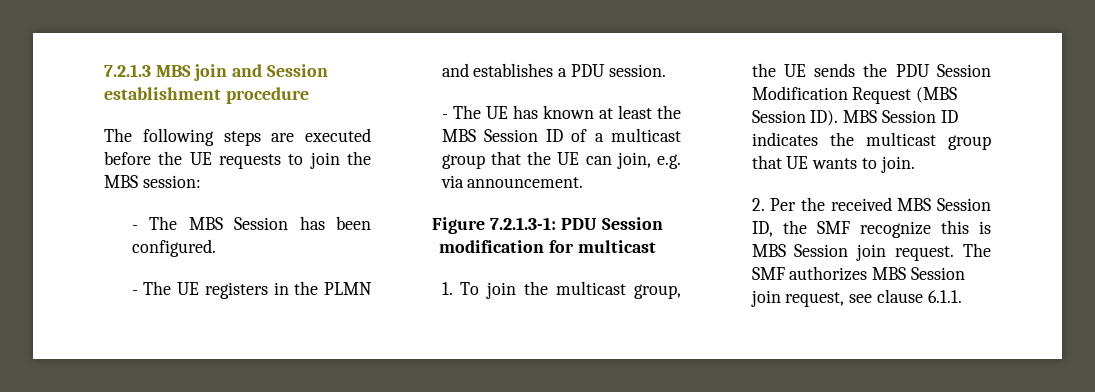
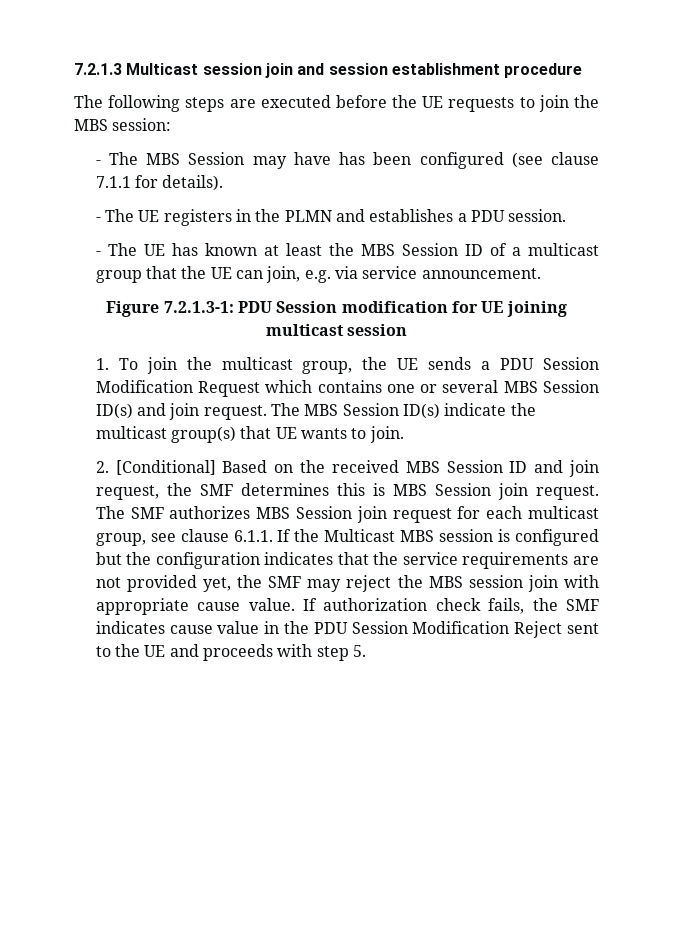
[155,65,191,77] MBS -> [126,63,262,75] Multicast session
[266,64,328,77] Session -> [328,63,388,75] session
[299,216,371,230] [131,239,216,257] has been configured. -> [252,152,599,169] [95,175,224,191] may have has been configured (see clause 7.1.1 for details).
(464, 181) none -> [362,266,418,279] service
[577,240,656,253] multicast -> [481,301,567,317] [265,324,408,336] UE joining multicast session
[863,63,888,77] the -> [481,361,491,370] a
[916,87,958,103] [751,110,958,126] [751,132,991,150] (MBS Session ID). MBS Session ID indicates the multicast group -> [265,380,599,393] [95,403,536,420] [95,426,237,443] which contains one or several MBS Session ID(s) and join request. The MBS Session ID(s) indicate the multicast group(s)
[770,198,797,211] Per -> [115,460,294,475] [Conditional] Based on
[751,220,931,238] ID, the SMF recognize -> [509,460,600,477] [95,483,329,500] ID and join request, the SMF determines
[785,289,962,307] request, see clause 6.1.1. -> [392,506,599,523] [95,529,599,546] [95,552,599,569] [95,575,599,592] [95,598,599,615] [95,621,599,638] [95,644,367,661] request for each multicast group, see clause 6.1.1. If the Multicast MBS session is configured but the configuration indicates that the service requirements are not provided yet, the SMF may reject the MBS session join with appropriate cause value. If authorization check fails, the SMF indicates cause value in the PDU Session Modification Reject sent to the UE and proceeds with step 5.

